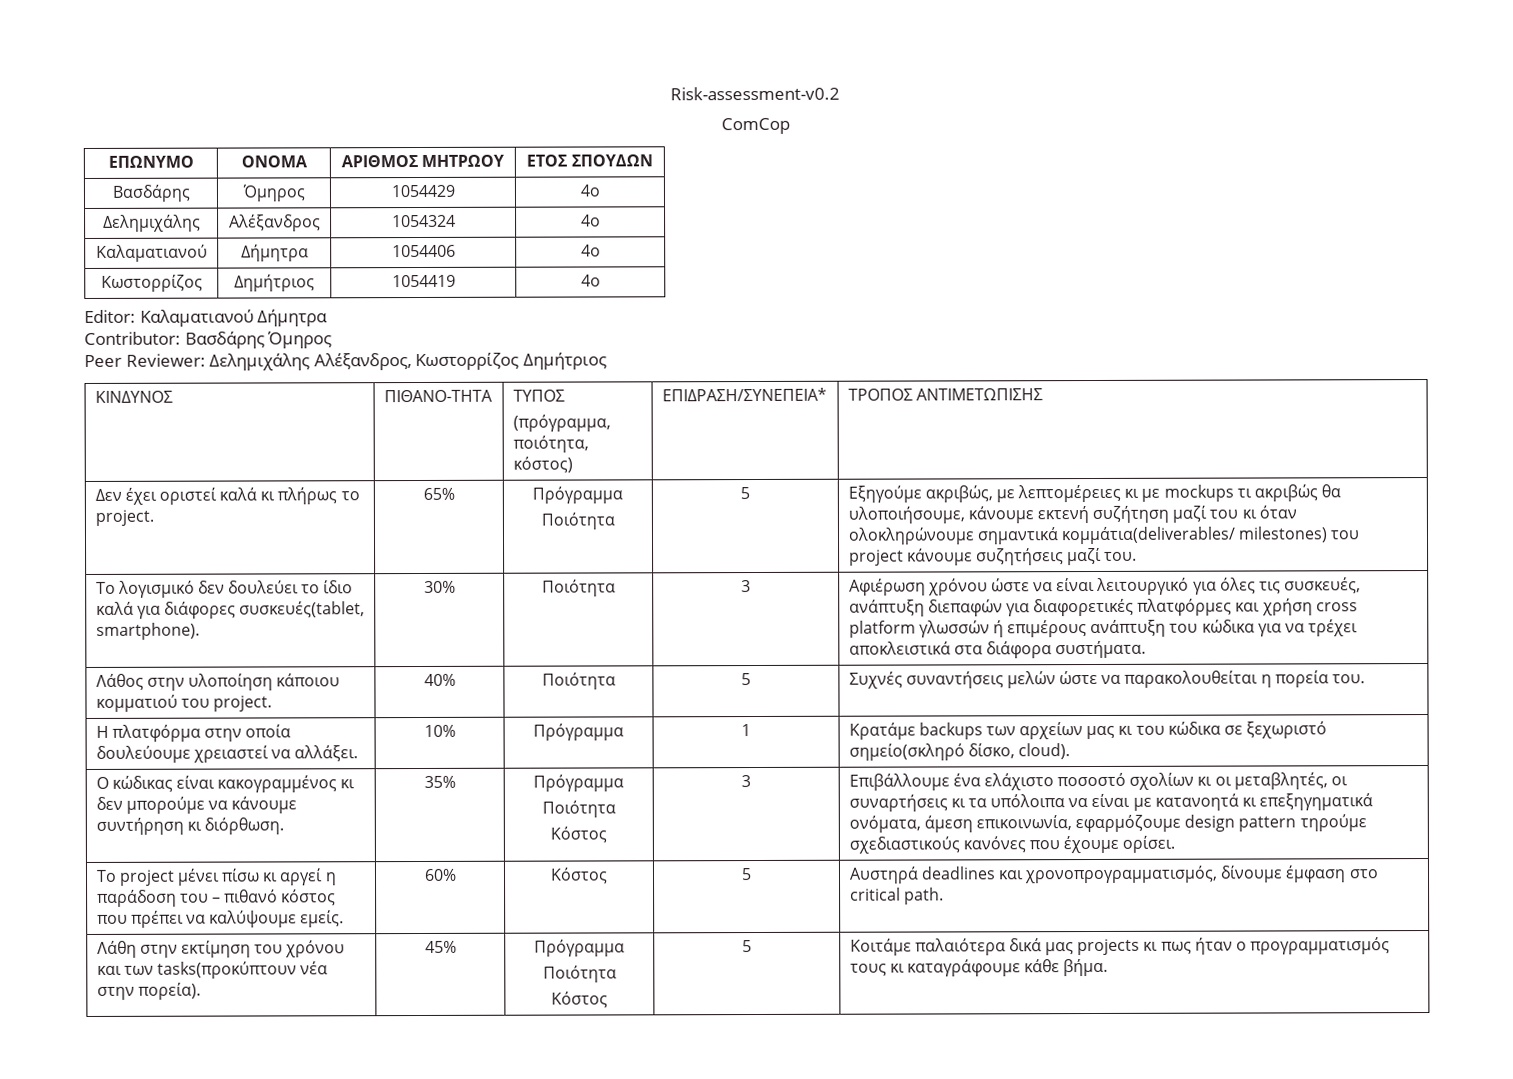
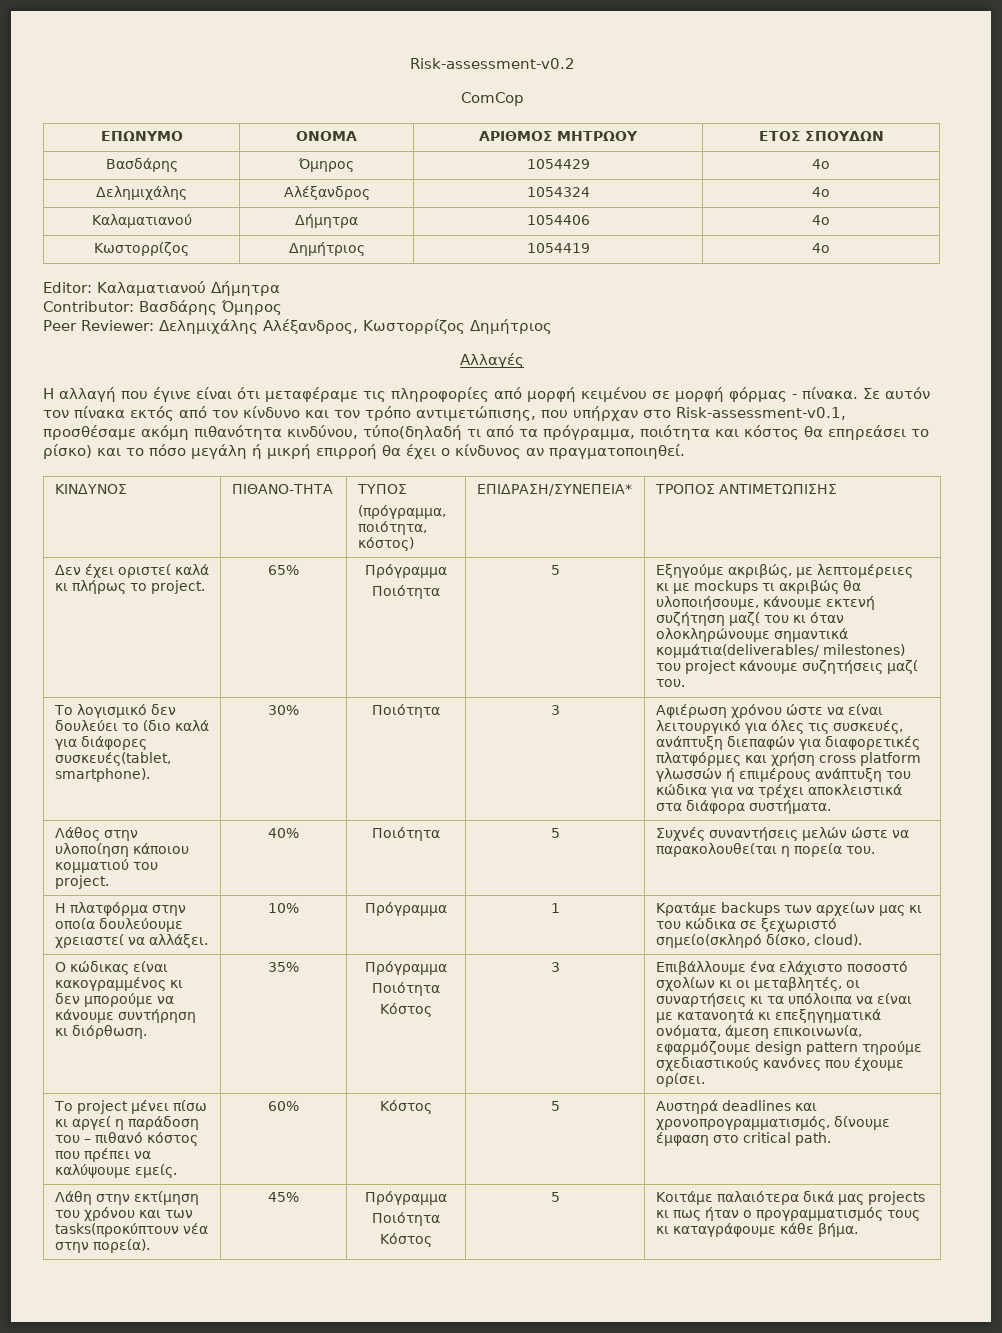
(607, 361) none -> [460,353,524,368] [43,387,930,402] [43,406,846,421] [43,425,929,440] [43,444,685,459] // Αλλαγές // Η αλλαγή που έγινε είναι ότι μεταφέραμε τις πληροφορίες από μορφή κειμένου σε μορφή φόρμας - πίνακα. Σε αυτόν τον πίνακα εκτός από τον κίνδυνο και τον τρόπο αντιμετώπισης, που υπήρχαν στο Risk-assessment-v0.1, προσθέσαμε ακόμη πιθανότητα κινδύνου, τύπο(δηλαδή τι από τα πρόγραμμα, ποιότητα και κόστος θα επηρεάσει το ρίσκο) και το πόσο μεγάλη ή μικρή επιρροή θα έχει ο κίνδυνος αν πραγματοποιηθεί.

